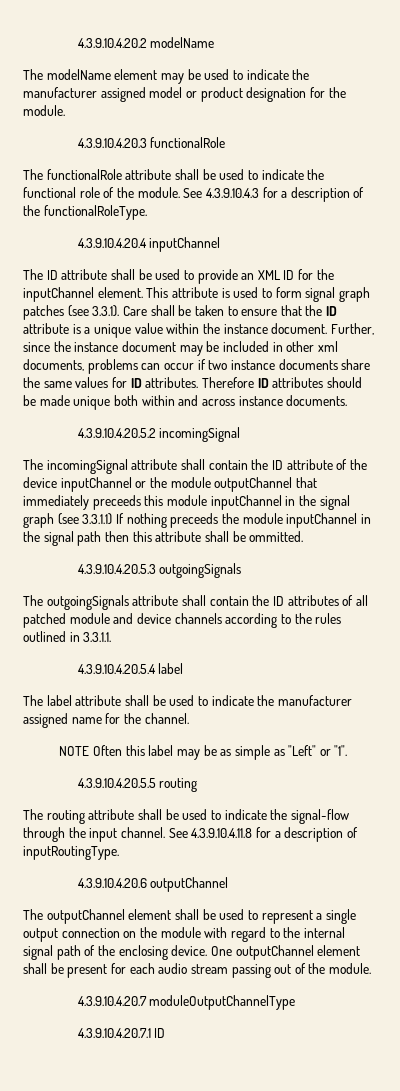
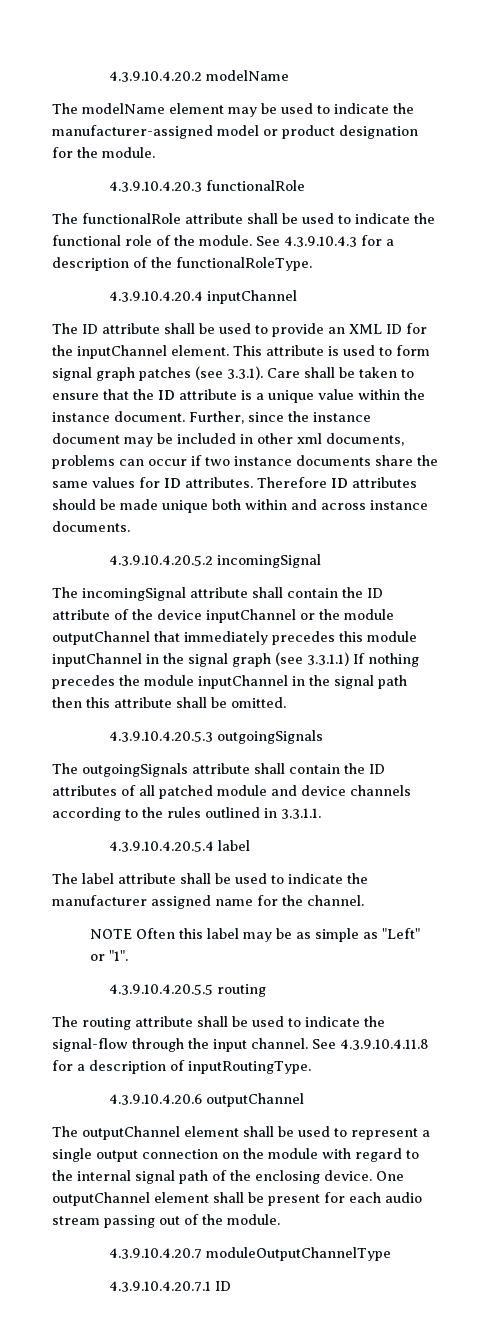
[23,87,146,102] manufacturer assigned -> [52,125,213,139] manufacturer-assigned
[92,495,141,510] preceeds -> [272,631,335,645] precedes
[170,513,219,528] preceeds -> [52,675,115,689] precedes
[249,531,304,542] ommitted. -> [231,697,286,708] omitted.

